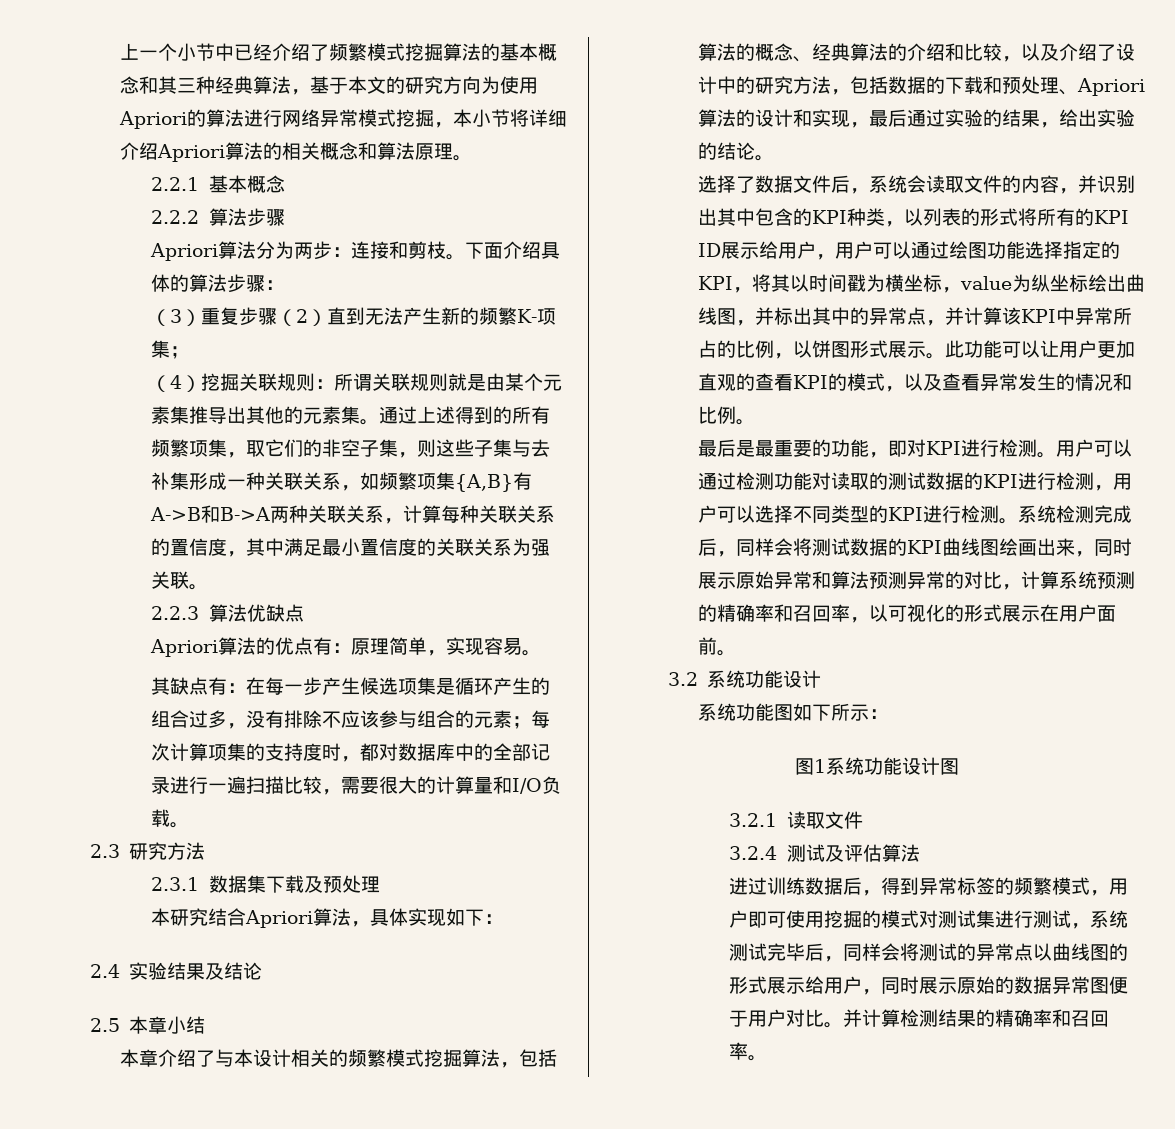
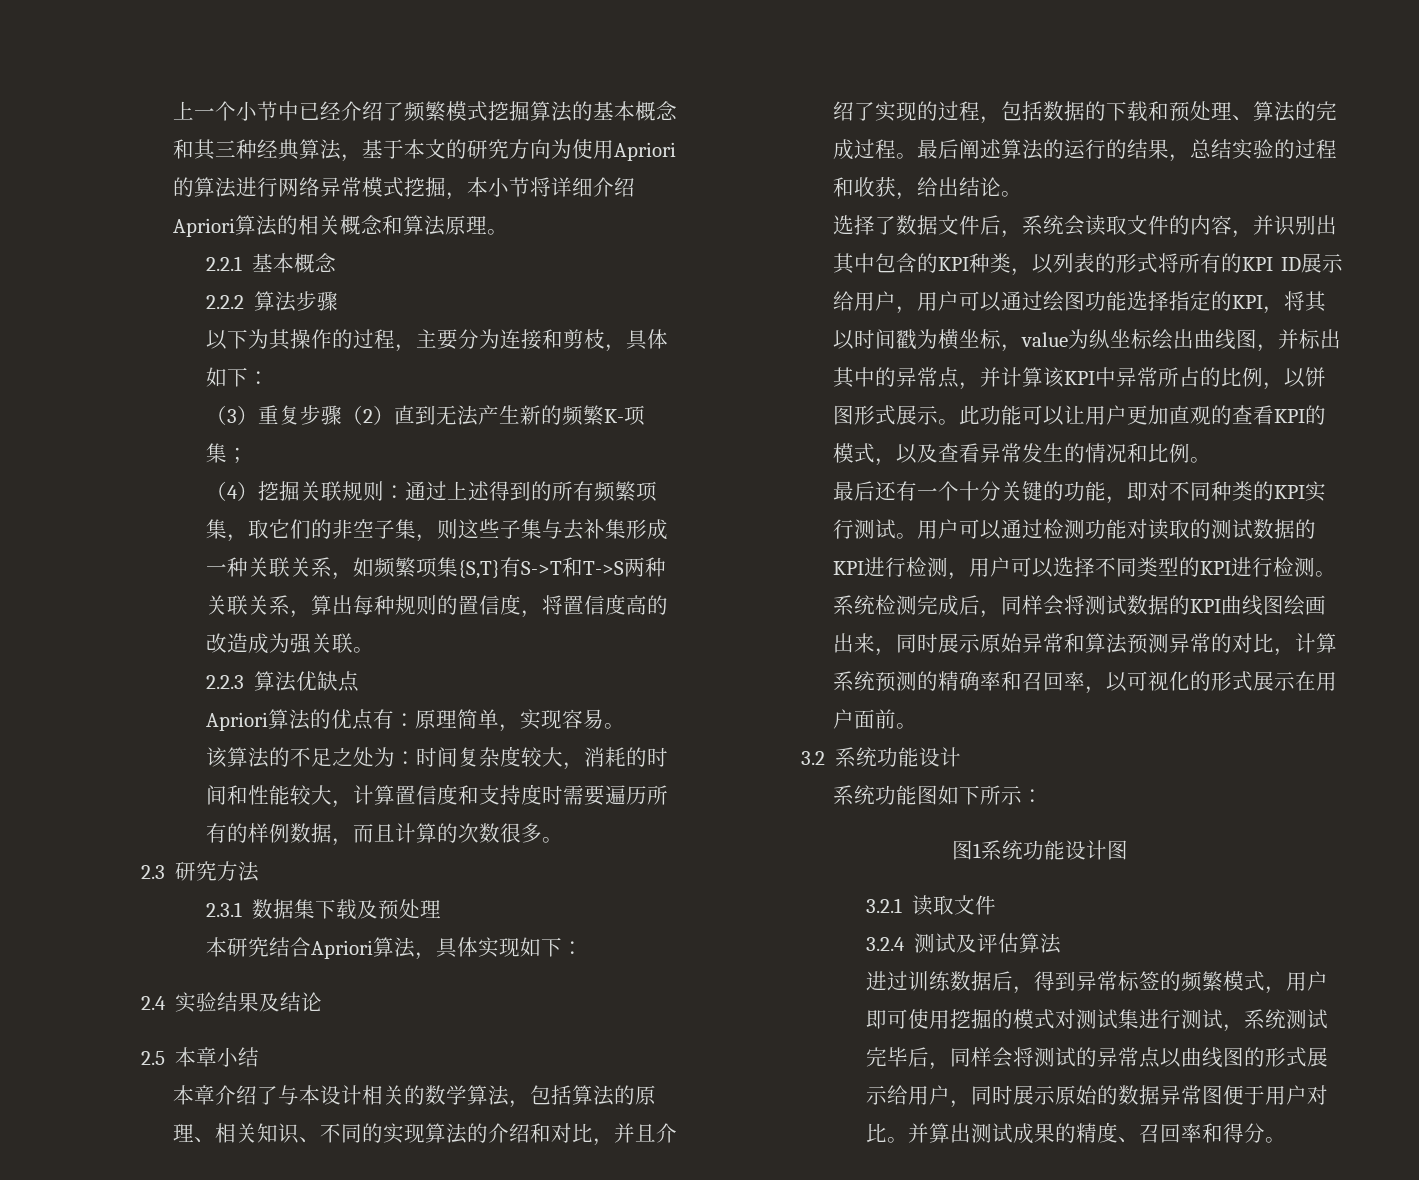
[150,241,561,261] [151,274,266,293] Apriori算法分为两步：连接和剪枝。下面介绍具体的算法步骤 -> [205,329,668,352] [205,367,248,387] 以下为其操作的过程，主要分为连接和剪枝，具体如下
[334,373,563,391] [151,406,380,425] 所谓关联规则就是由某个元素集推导出其他的元素集。 -> (405, 492) none
[455,472,533,492] [150,505,556,524] [151,538,513,557] {A,B}有A->B和B->A两种关联关系，计算每种关联关系的置信度，其中满足最小置信度的关联关系 -> [457,557,666,579] [205,594,668,618] [205,633,269,654] {S,T}有S->T和T->S两种关联关系，算出每种规则的置信度，将置信度高的改造成
[151,677,551,696] [151,710,551,729] [151,743,551,762] [151,776,562,795] [151,809,171,827] 其缺点有：在每一步产生候选项集是循环产生的组合过多，没有排除不应该参与组合的元素；每次计算项集的支持度时，都对数据库中的全部记录进行一遍扫描比较，需要很大的计算量和I/O负载 -> [205,746,668,770] [205,784,668,808] [205,823,542,846] 该算法的不足之处为：时间复杂度较大，消耗的时间和性能较大，计算置信度和支持度时需要遍历所有的样例数据，而且计算的次数很多
[348,1049,463,1067] 频繁模式挖掘 -> [425,1085,468,1105] 数学
[755,43,1136,62] [698,76,832,94] 概念、经典算法的介绍和比较，以及介绍了设计中的研究方法 -> [635,1085,657,1105] [173,1123,678,1146] [833,101,981,122] 原理、相关知识、不同的实现算法的介绍和对比，并且介绍了实现的过程
[1077,78,1146,96] [698,109,1136,128] [698,142,718,160] Apriori算法的设计和实现，最后通过实验的结果，给出实验的 -> [1253,101,1338,122] [833,139,1338,162] [833,177,960,200] 算法的完成过程。最后阐述算法的运行的结果，总结实验的过程和收获，给出
[736,439,1038,458] 是最重要的功能，即对KPI进行检测 -> [875,481,1327,504] [833,519,897,539] 还有一个十分关键的功能，即对不同种类的KPI实行测试
[862,1009,1110,1027] [729,1042,749,1060] 计算检测结果的精确率和召回率 -> [928,1122,1265,1144] 算出测试成果的精度、召回率和得分

